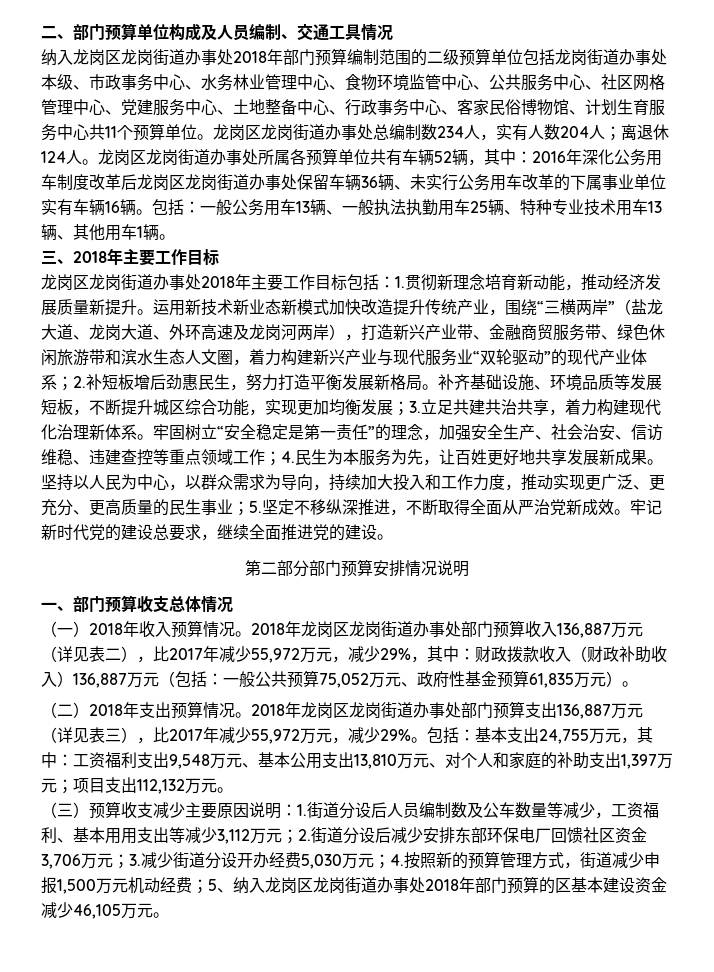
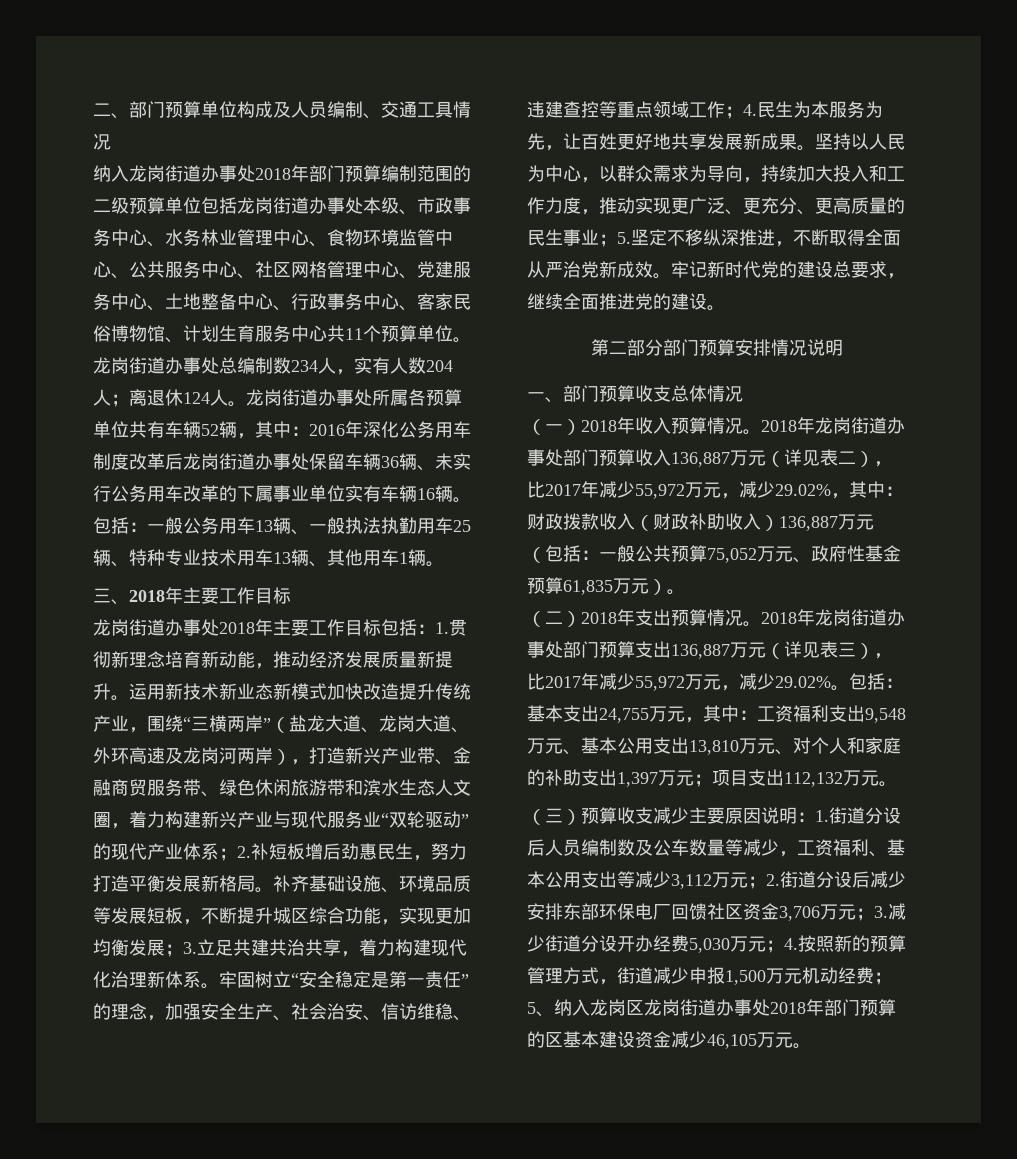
[105,49,153,65] 区龙岗 -> (165, 173) none
[245,124,293,140] 区龙岗 -> (129, 365) none
[130,149,178,165] 区龙岗 -> (282, 397) none
[169,174,217,190] 区龙岗 -> (219, 461) none
[73,274,121,290] 区龙岗 -> (129, 627) none
[333,621,381,637] 区龙岗 -> (851, 425) none
[380,648,411,660] 29% -> [775,484,831,496] 29.02%
[333,702,381,718] 区龙岗 -> (851, 617) none
[380,729,411,741] 29% -> [775,676,831,688] 29.02%
[105,828,121,844] 用 -> [545,872,563,888] 公

